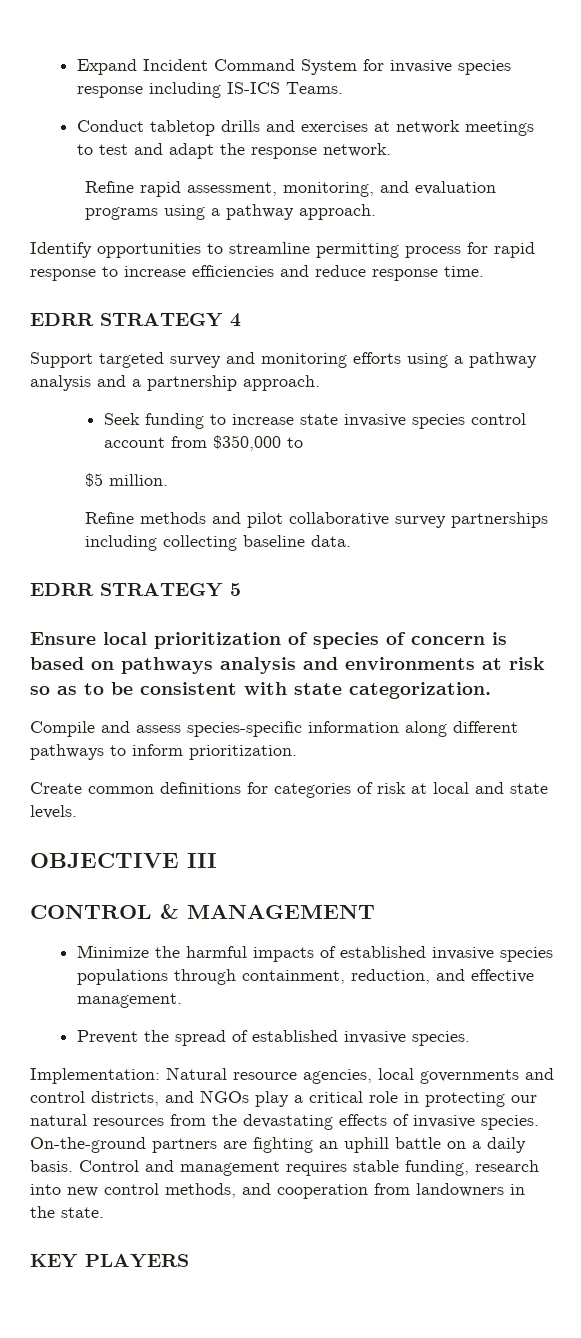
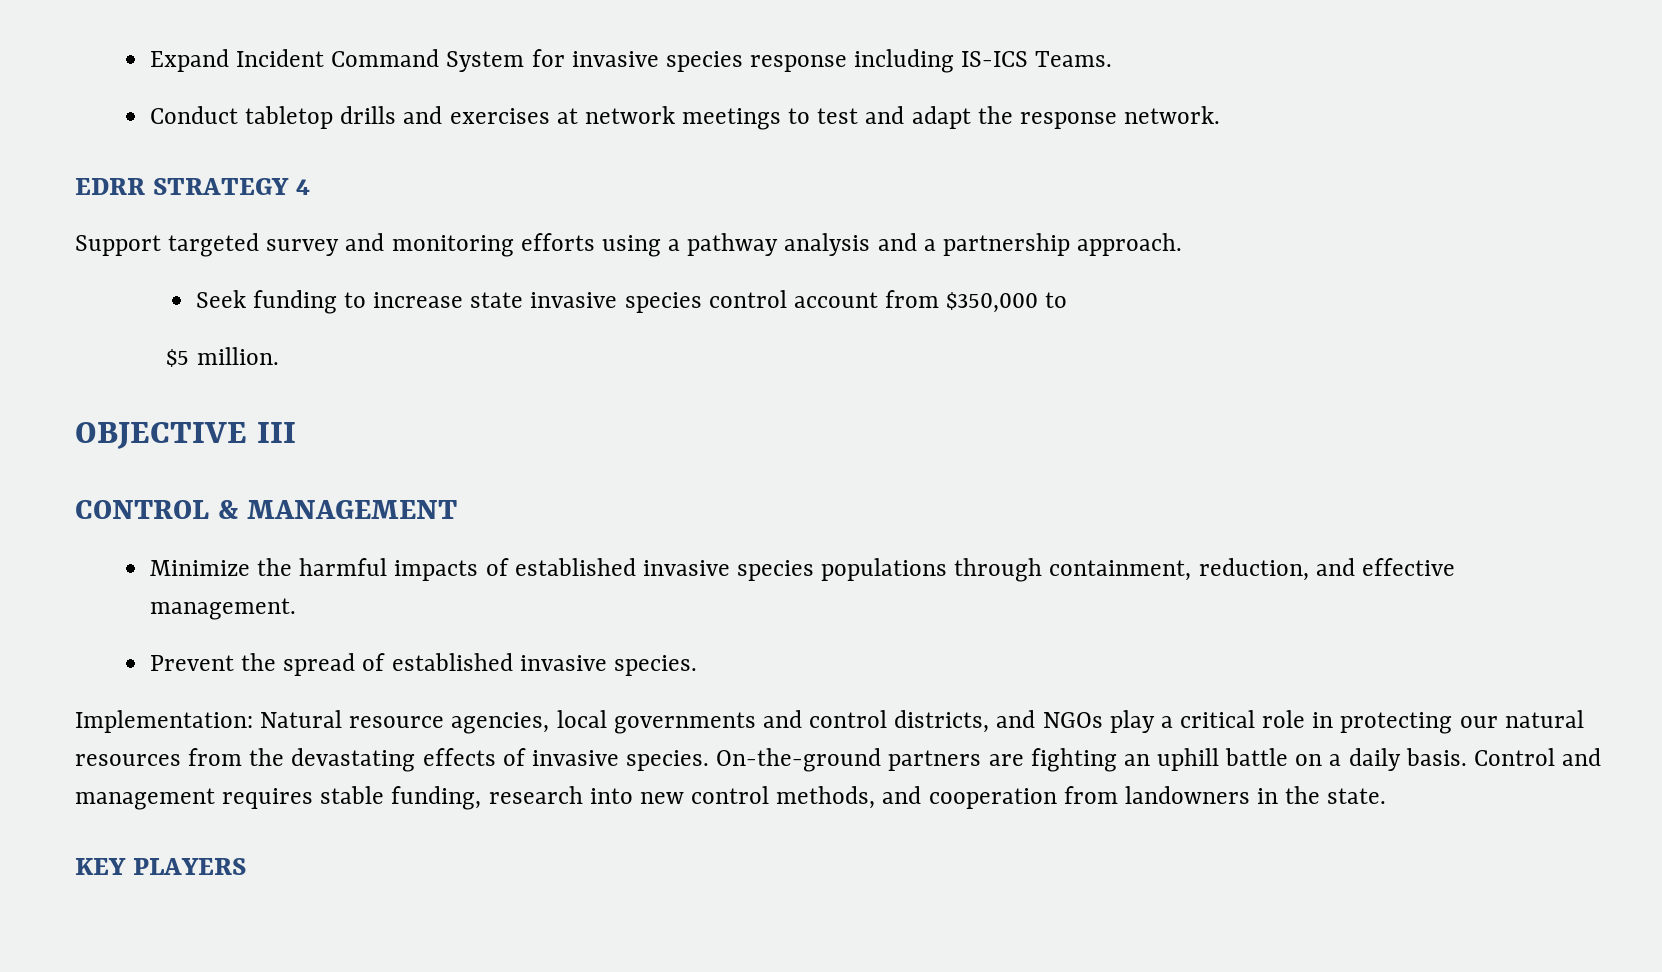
[84,181,496,197] [84,204,376,220] [30,242,535,258] [30,265,484,281] // Refine rapid assessment, monitoring, and evaluation programs using a pathway approach. // Identify opportunities to streamline permitting process for rapid response to increase efficiencies and reduce response time. -> (1221, 115) none
[84,512,548,528] [84,535,351,551] [30,583,241,597] [30,632,507,649] [30,657,545,674] [30,682,491,699] [30,721,518,737] [30,744,297,760] [30,782,548,798] [30,805,77,819] // Refine methods and pilot collaborative survey partnerships including collecting baseline data. // EDRR STRATEGY 5 // Ensure local prioritization of species of concern is based on pathways analysis and environments at risk so as to be consistent with state categorization. // Compile and assess species-specific information along different pathways to inform prioritization. // Create common definitions for categories of risk at local and state levels. -> (279, 356) none

